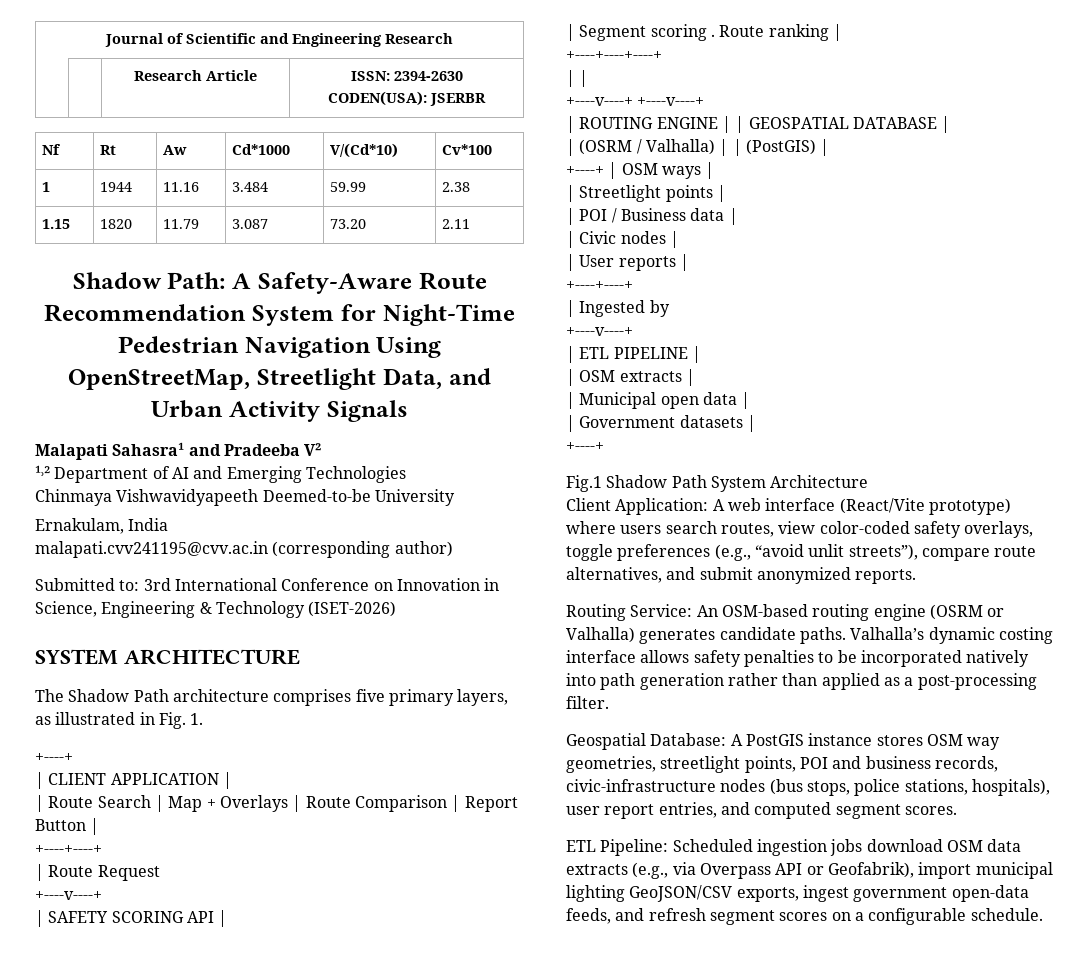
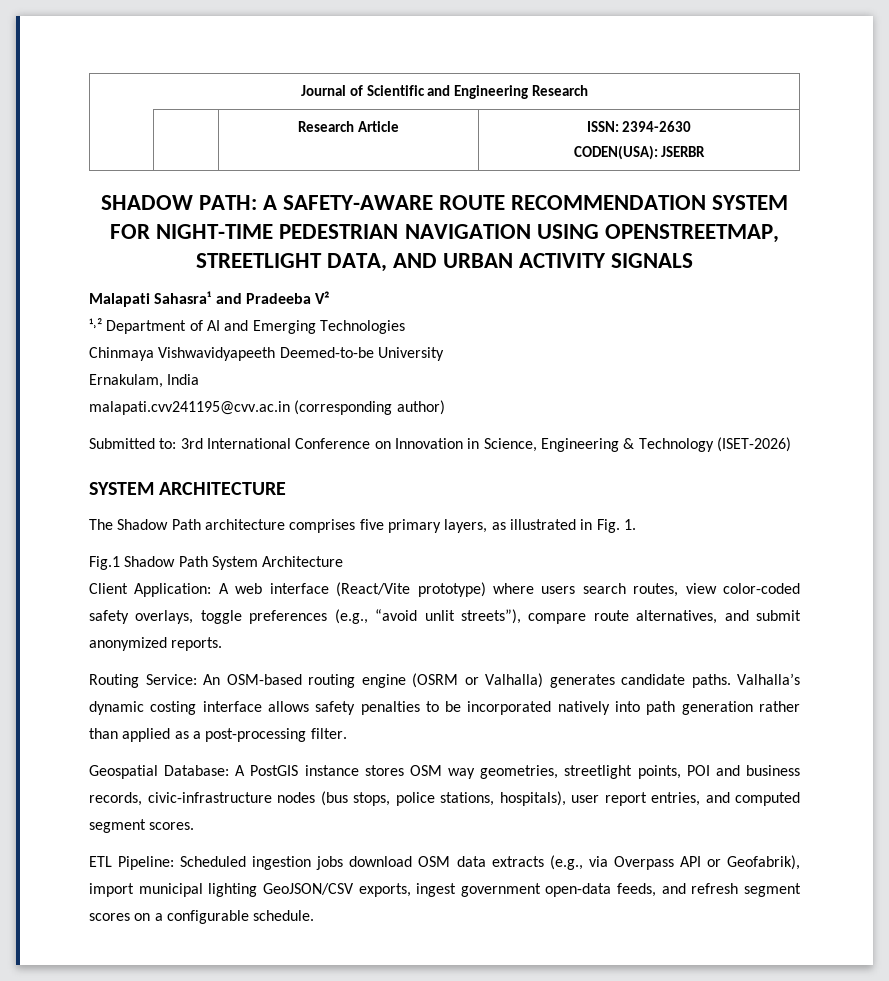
[42,144,61,155] [100,145,117,155] [163,145,188,155] [232,144,291,155] [330,143,399,158] [442,144,493,155] [42,182,51,192] [100,182,133,192] [163,182,200,192] [232,182,269,192] [330,182,367,192] [442,182,471,192] [42,219,71,229] [100,219,133,229] [163,219,200,229] [232,219,269,229] [330,219,367,229] [442,219,471,229] [72,272,487,294] [44,304,515,326] [117,336,442,358] [68,368,491,390] [151,400,408,422] // Nf | Rt | Aw | Cd*1000 | V/(Cd*10) | Cv*100 // 1 | 1944 | 11.16 | 3.484 | 59.99 | 2.38 // 1.15 | 1820 | 11.79 | 3.087 | 73.20 | 2.11 // Shadow Path: A Safety-Aware Route Recommendation System for Night-Time Pedestrian Navigation Using OpenStreetMap, Streetlight Data, and Urban Activity Signals -> [100,195,789,210] [110,224,779,243] [195,253,694,272] // SHADOW PATH: A SAFETY-AWARE ROUTE RECOMMENDATION SYSTEM FOR NIGHT-TIME PEDESTRIAN NAVIGATION USING OPENSTREETMAP, STREETLIGHT DATA, AND URBAN ACTIVITY SIGNALS
[35,753,73,762] [35,772,232,789] [35,795,518,812] [35,818,100,835] [35,845,102,854] [35,864,160,881] [35,891,102,900] [35,910,228,927] [566,24,842,41] [566,51,662,60] [566,70,589,87] [566,97,705,106] [566,116,951,133] [566,139,830,156] [566,162,715,179] [566,185,726,202] [566,208,738,225] [566,231,679,248] [566,254,689,271] [566,281,633,290] [566,300,670,317] [566,327,633,336] [566,346,701,363] [566,369,695,386] [566,392,751,409] [566,415,756,432] [566,442,604,451] // +----+ // | CLIENT APPLICATION | // | Route Search | Map + Overlays | Route Comparison | Report Button | // +----+----+ // | Route Request // +----v----+ // | SAFETY SCORING API | // | Segment scoring . Route ranking | // +----+----+----+ // | | // +----v----+ +----v----+ // | ROUTING ENGINE | | GEOSPATIAL DATABASE | // | (OSRM / Valhalla) | | (PostGIS) | // +----+ | OSM ways | // | Streetlight points | // | POI / Business data | // | Civic nodes | // | User reports | // +----+----+ // | Ingested by // +----v----+ // | ETL PIPELINE | // | OSM extracts | // | Municipal open data | // | Government datasets | // +----+ -> (636, 524) none

